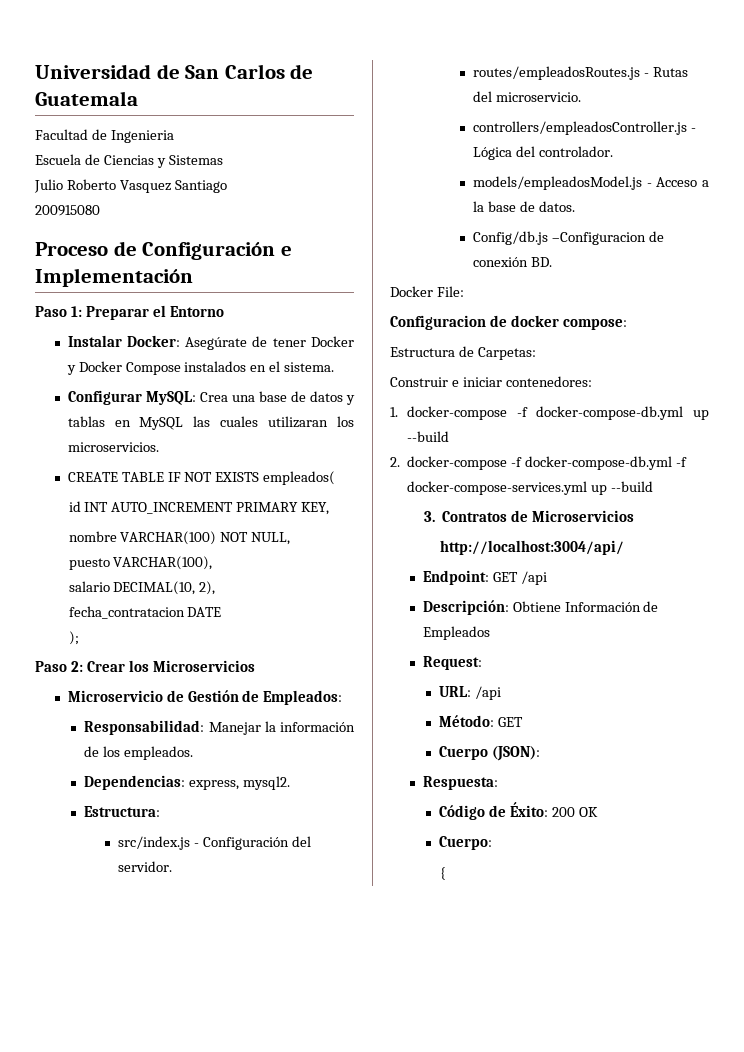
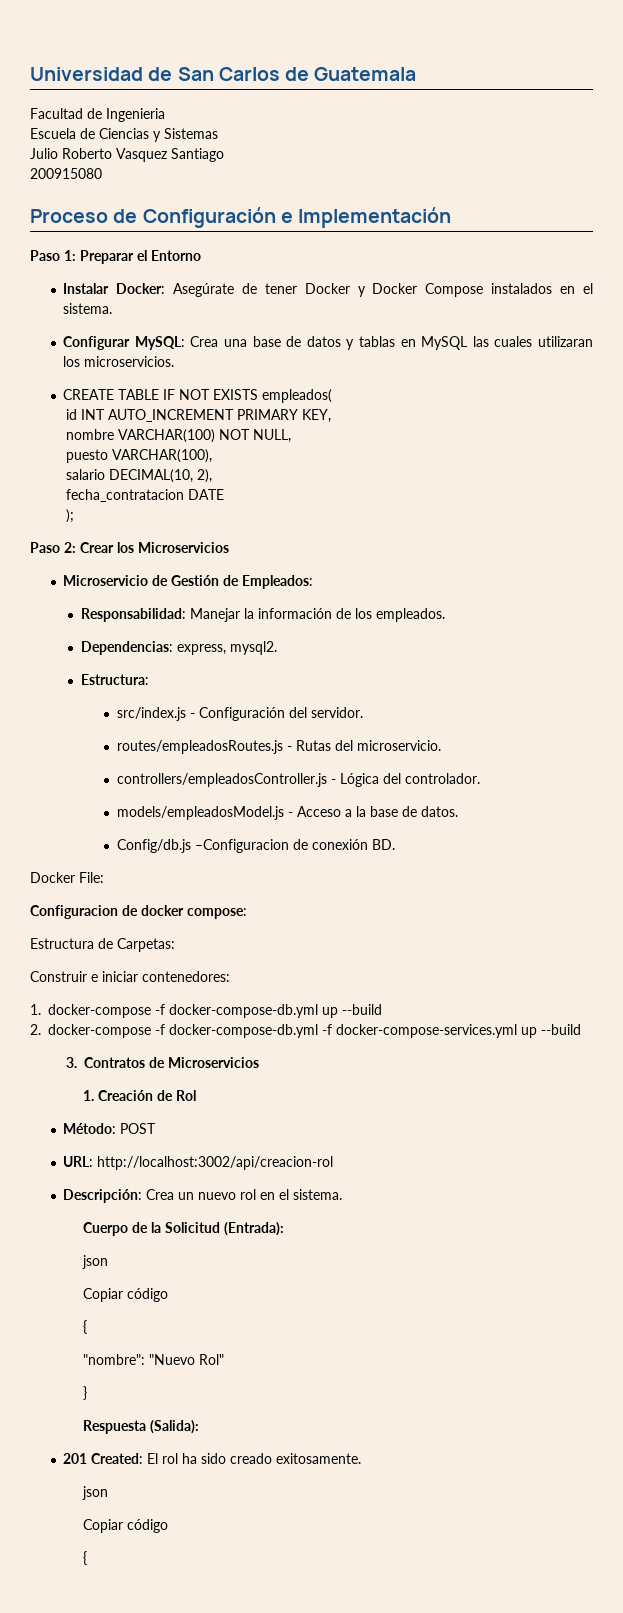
[440,540,625,555] [422,570,547,585] [422,600,659,615] [422,626,490,640] [422,656,482,670] [439,686,502,700] [439,715,524,727] [439,746,541,761] [422,776,498,790] [439,802,599,820] [439,836,493,850] http://localhost:3004/api/ // Endpoint: GET /api // Descripción: Obtiene Información de Empleados // Request: // URL: /api // Método: GET // Cuerpo (JSON): // Respuesta: // Código de Éxito: 200 OK // Cuerpo: -> [83,1090,197,1101] [63,1123,157,1134] [63,1156,334,1170] [63,1189,343,1203] [83,1222,285,1236] [82,1255,109,1269] [83,1288,169,1302] [83,1320,88,1334] [83,1354,225,1365] [83,1386,88,1400] [83,1420,200,1434] [63,1453,362,1464] [82,1486,109,1500] [83,1519,169,1533] 1. Creación de Rol // Método: POST // URL: http://localhost:3002/api/creacion-rol // Descripción: Crea un nuevo rol en el sistema. // Cuerpo de la Solicitud (Entrada): // json // Copiar código // { // "nombre": "Nuevo Rol" // } // Respuesta (Salida): // 201 Created: El rol ha sido creado exitosamente. // json // Copiar código

